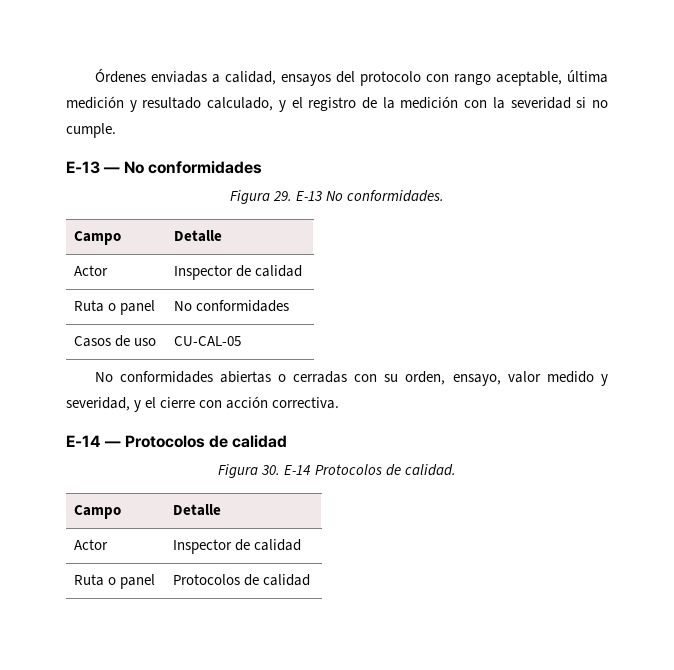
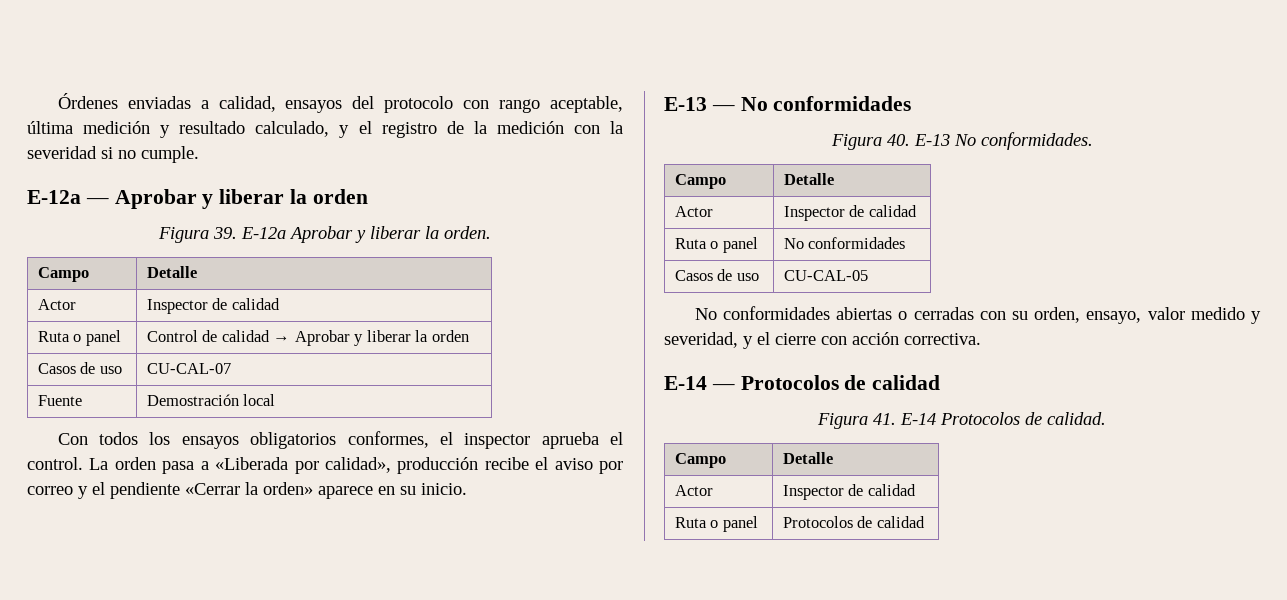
(116, 130) none -> [27,189,368,209] [158,226,491,243] [37,267,89,282] [146,266,197,278] [37,299,76,310] [146,298,280,314] [37,330,121,346] [146,330,469,346] [37,362,122,374] [146,363,231,374] [37,395,82,406] [146,394,276,406] [57,431,623,449] [27,457,623,474] [27,482,467,499] // E-12a — Aprobar y liberar la orden // Figura 39. E-12a Aprobar y liberar la orden. // Campo | Detalle // Actor | Inspector de calidad // Ruta o panel | Control de calidad → Aprobar y liberar la orden // Casos de uso | CU-CAL-07 // Fuente | Demostración local // Con todos los ensayos obligatorios conformes, el inspector aprueba el control. La orden pasa a «Liberada por calidad», producción recibe el aviso por correo y el pendiente «Cerrar la orden» aparece en su inicio.
[272,191,292,201] 29. -> [886,134,910,146] 40.
[261,465,281,475] 30. -> [873,413,896,425] 41.

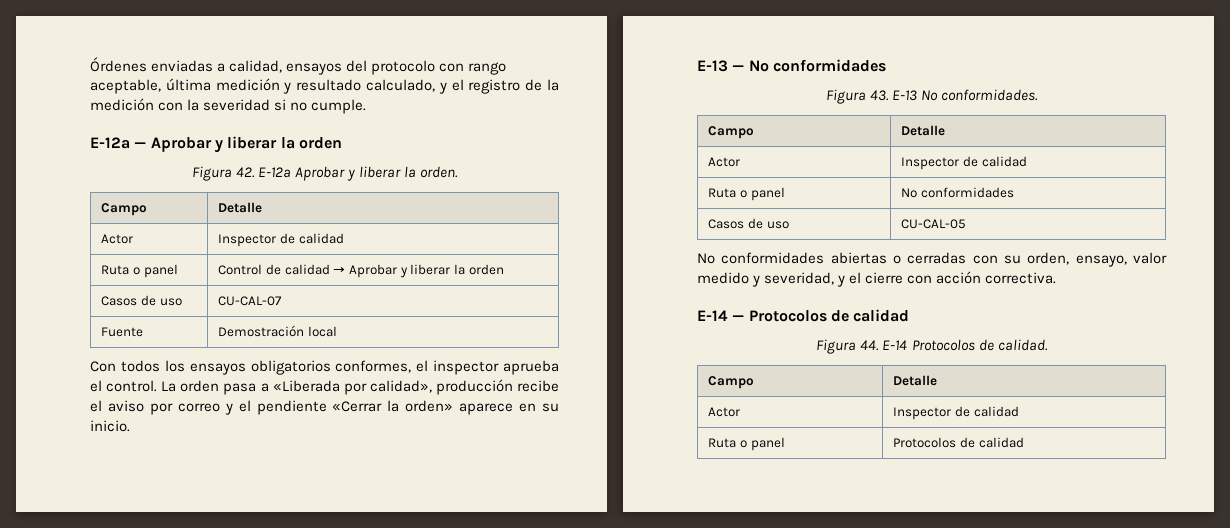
[213,227,237,239] 39. -> [235,167,255,178] 42.
[886,134,910,146] 40. -> [869,90,889,101] 43.
[873,413,896,425] 41. -> [860,340,880,351] 44.

